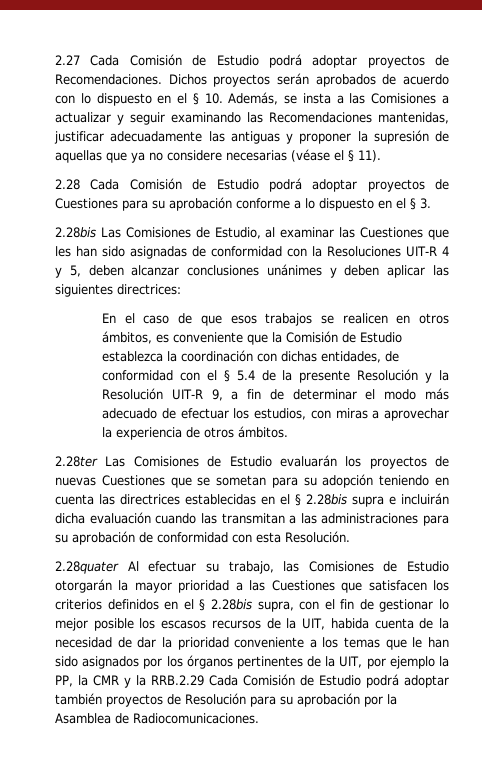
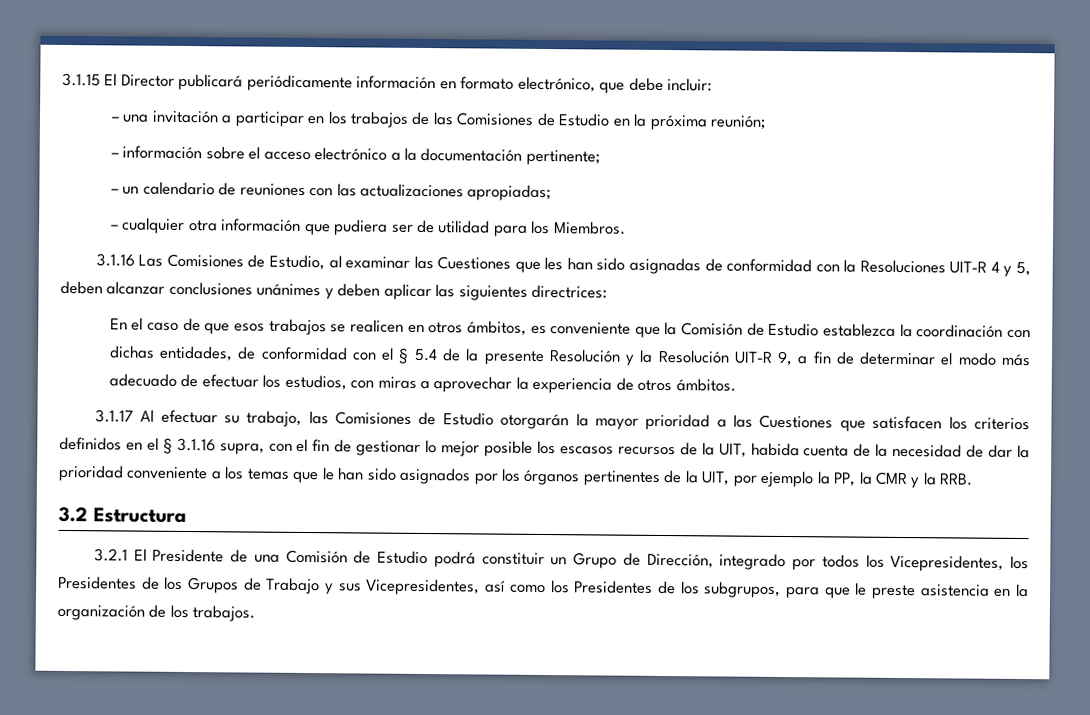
[55,54,449,68] [55,73,450,87] [55,92,450,106] [55,112,449,125] [54,130,449,144] [55,149,381,163] [55,178,449,192] [55,197,431,211] [55,227,96,238] 2.27 Cada Comisión de Estudio podrá adoptar proyectos de Recomendaciones. Dichos proyectos serán aprobados de acuerdo con lo dispuesto en el § 10. Además, se insta a las Comisiones a actualizar y seguir examinando las Recomendaciones mantenidas, justificar adecuadamente las antiguas y proponer la supresión de aquellas que ya no considere necesarias (véase el § 11). // 2.28 Cada Comisión de Estudio podrá adoptar proyectos de Cuestiones para su aprobación conforme a lo dispuesto en el § 3. // 2.28bis -> [62,72,713,94] [110,110,767,131] [110,145,600,166] [110,181,552,202] [110,217,626,237] [95,253,135,267] 3.1.15 El Director publicará periódicamente información en formato electrónico, que debe incluir: // – una invitación a participar en los trabajos de las Comisiones de Estudio en la próxima reunión; // – información sobre el acceso electrónico a la documentación pertinente; // – un calendario de reuniones con las actualizaciones apropiadas; // – cualquier otra información que pudiera ser de utilidad para los Miembros. // 3.1.16
[55,455,449,469] [55,474,449,488] [55,493,449,507] [55,512,449,526] [55,531,350,545] [55,561,119,574] 2.28ter Las Comisiones de Estudio evaluarán los proyectos de nuevas Cuestiones que se sometan para su adopción teniendo en cuenta las directrices establecidas en el § 2.28bis supra e incluirán dicha evaluación cuando las transmitan a las administraciones para su aprobación de conformidad con esta Resolución. // 2.28quater -> [94,409,134,423] 3.1.17
[210,599,252,610] 2.28bis -> [176,437,216,452] 3.1.16
[151,674,449,688] [55,693,397,707] [55,713,259,724] RRB.2.29 Cada Comisión de Estudio podrá adoptar también proyectos de Resolución para su aprobación por la Asamblea de Radiocomunicaciones. -> [939,473,974,486] [58,506,187,524] [93,548,1029,572] [58,575,1029,600] [57,604,256,622] RRB. // 3.2 Estructura // 3.2.1 El Presidente de una Comisión de Estudio podrá constituir un Grupo de Dirección, integrado por todos los Vicepresidentes, los Presidentes de los Grupos de Trabajo y sus Vicepresidentes, así como los Presidentes de los subgrupos, para que le preste asistencia en la organización de los trabajos.

